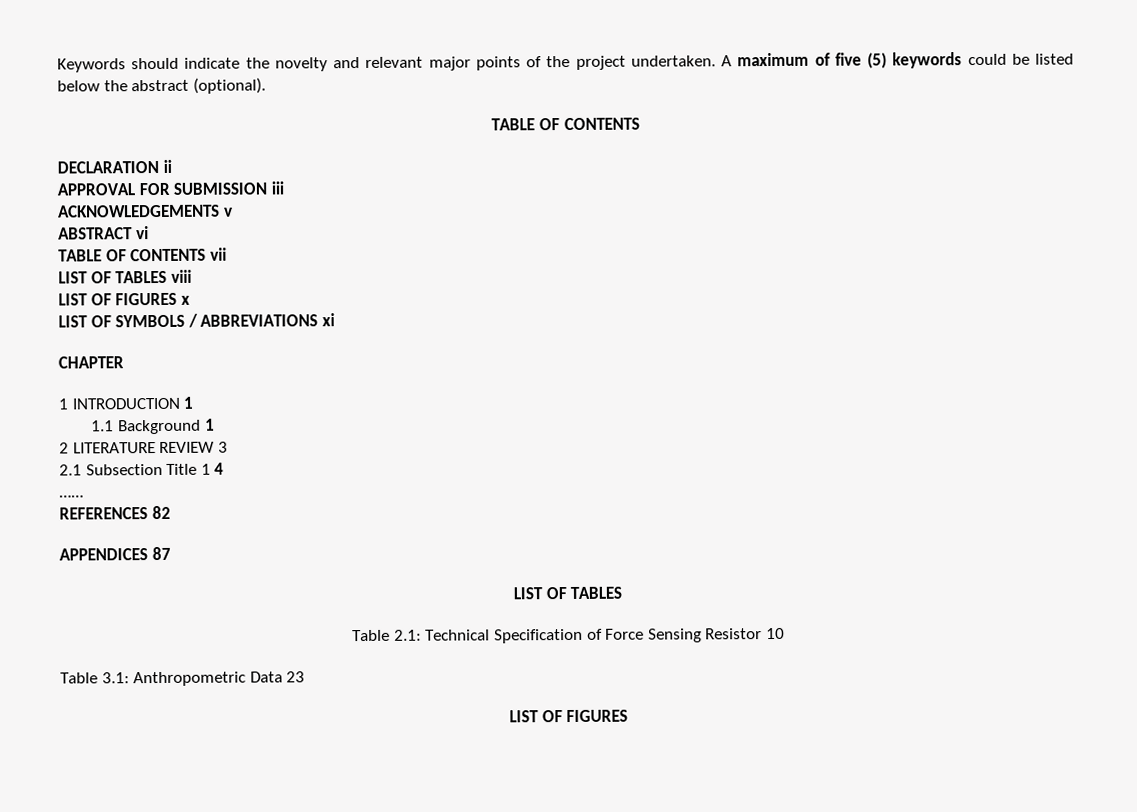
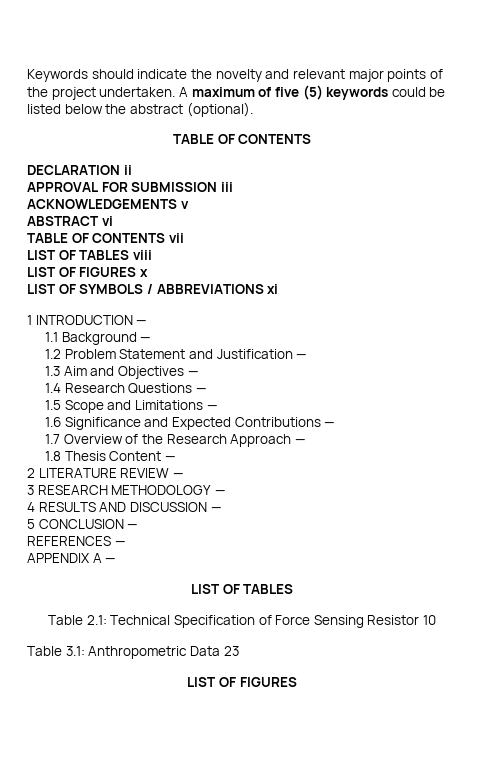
[58,356,124,369] // CHAPTER -> (279, 289) none
[183,396,195,409] 1 -> [136,320,148,325] —
[204,418,215,431] 1 -> [140,337,152,342] [45,349,308,359] [45,366,199,379] [45,383,207,394] [45,400,218,413] [45,417,336,430] [45,434,306,447] [45,451,176,461] — // 1.2 Problem Statement and Justification — // 1.3 Aim and Objectives — // 1.4 Research Questions — // 1.5 Scope and Limitations — // 1.6 Significance and Expected Contributions — // 1.7 Overview of the Research Approach — // 1.8 Thesis Content —
(216, 447) none -> [172,473,184,478] — //
[59,462,225,476] [59,495,84,498] [59,505,171,520] [59,546,171,561] // 2.1 Subsection Title 1 4 // …… // REFERENCES 82 // APPENDICES 87 -> [37,485,226,495] [27,502,222,512] [27,519,139,529] [27,536,126,546] [27,553,117,563] RESEARCH METHODOLOGY — // 4 RESULTS AND DISCUSSION — // 5 CONCLUSION — // REFERENCES — // APPENDIX A —

